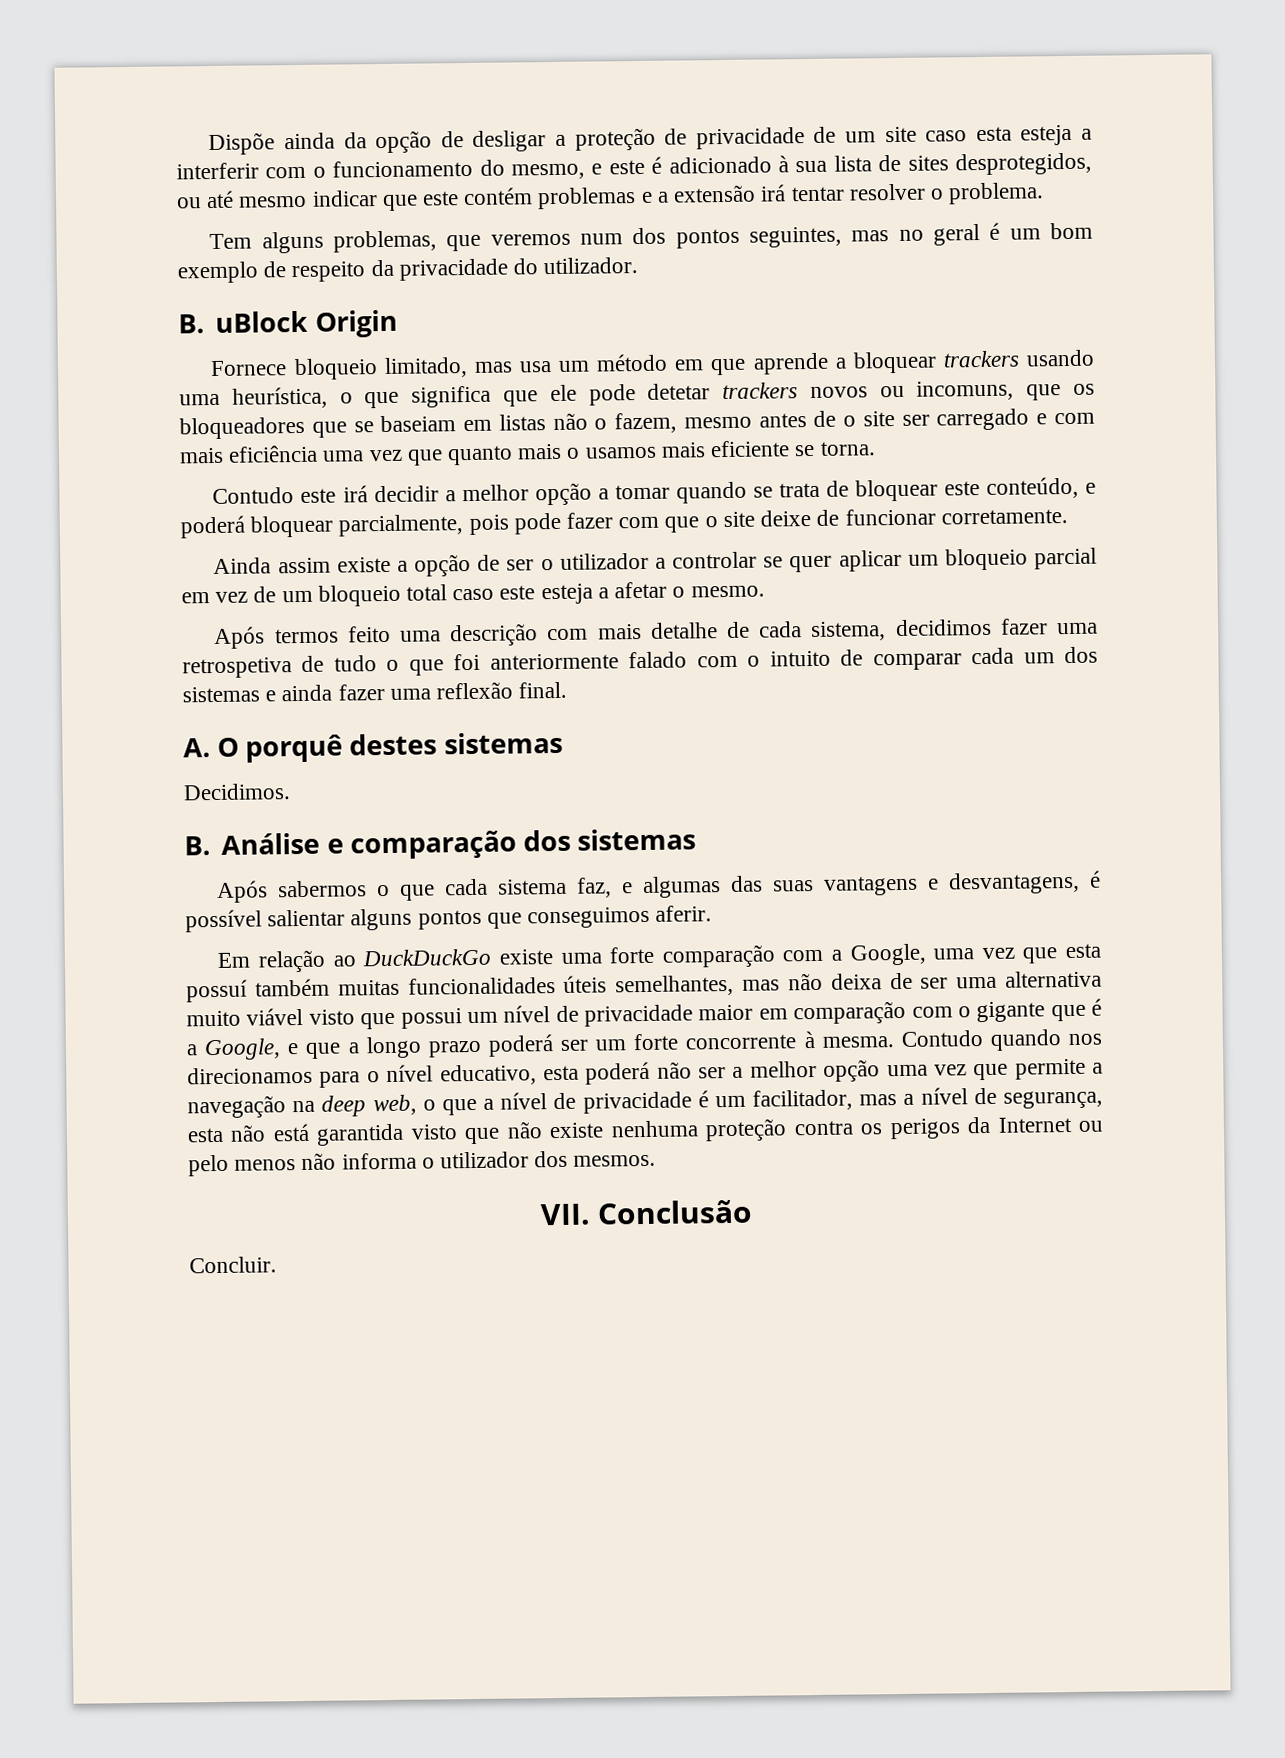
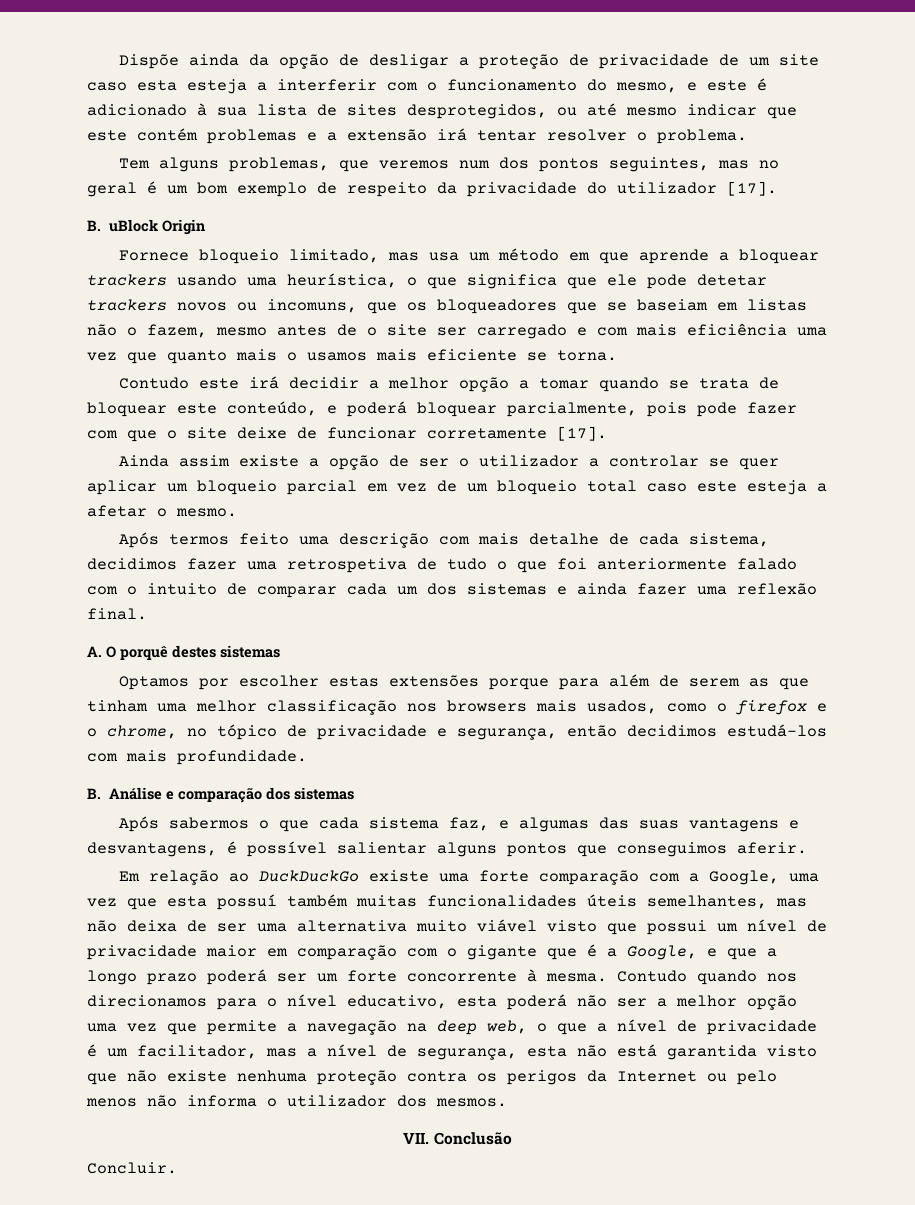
[543,257,639,275] utilizador. -> [617,181,777,196] utilizador [17].
[940,509,1068,525] corretamente. -> [427,426,607,441] corretamente [17].
[183,783,291,801] Decidimos. -> [118,674,809,690] [87,700,827,715] [87,724,827,740] [87,750,307,765] Optamos por escolher estas extensões porque para além de serem as que tinham uma melhor classificação nos browsers mais usados, como o firefox e o chrome, no tópico de privacidade e segurança, então decidimos estudá-los com mais profundidade.

